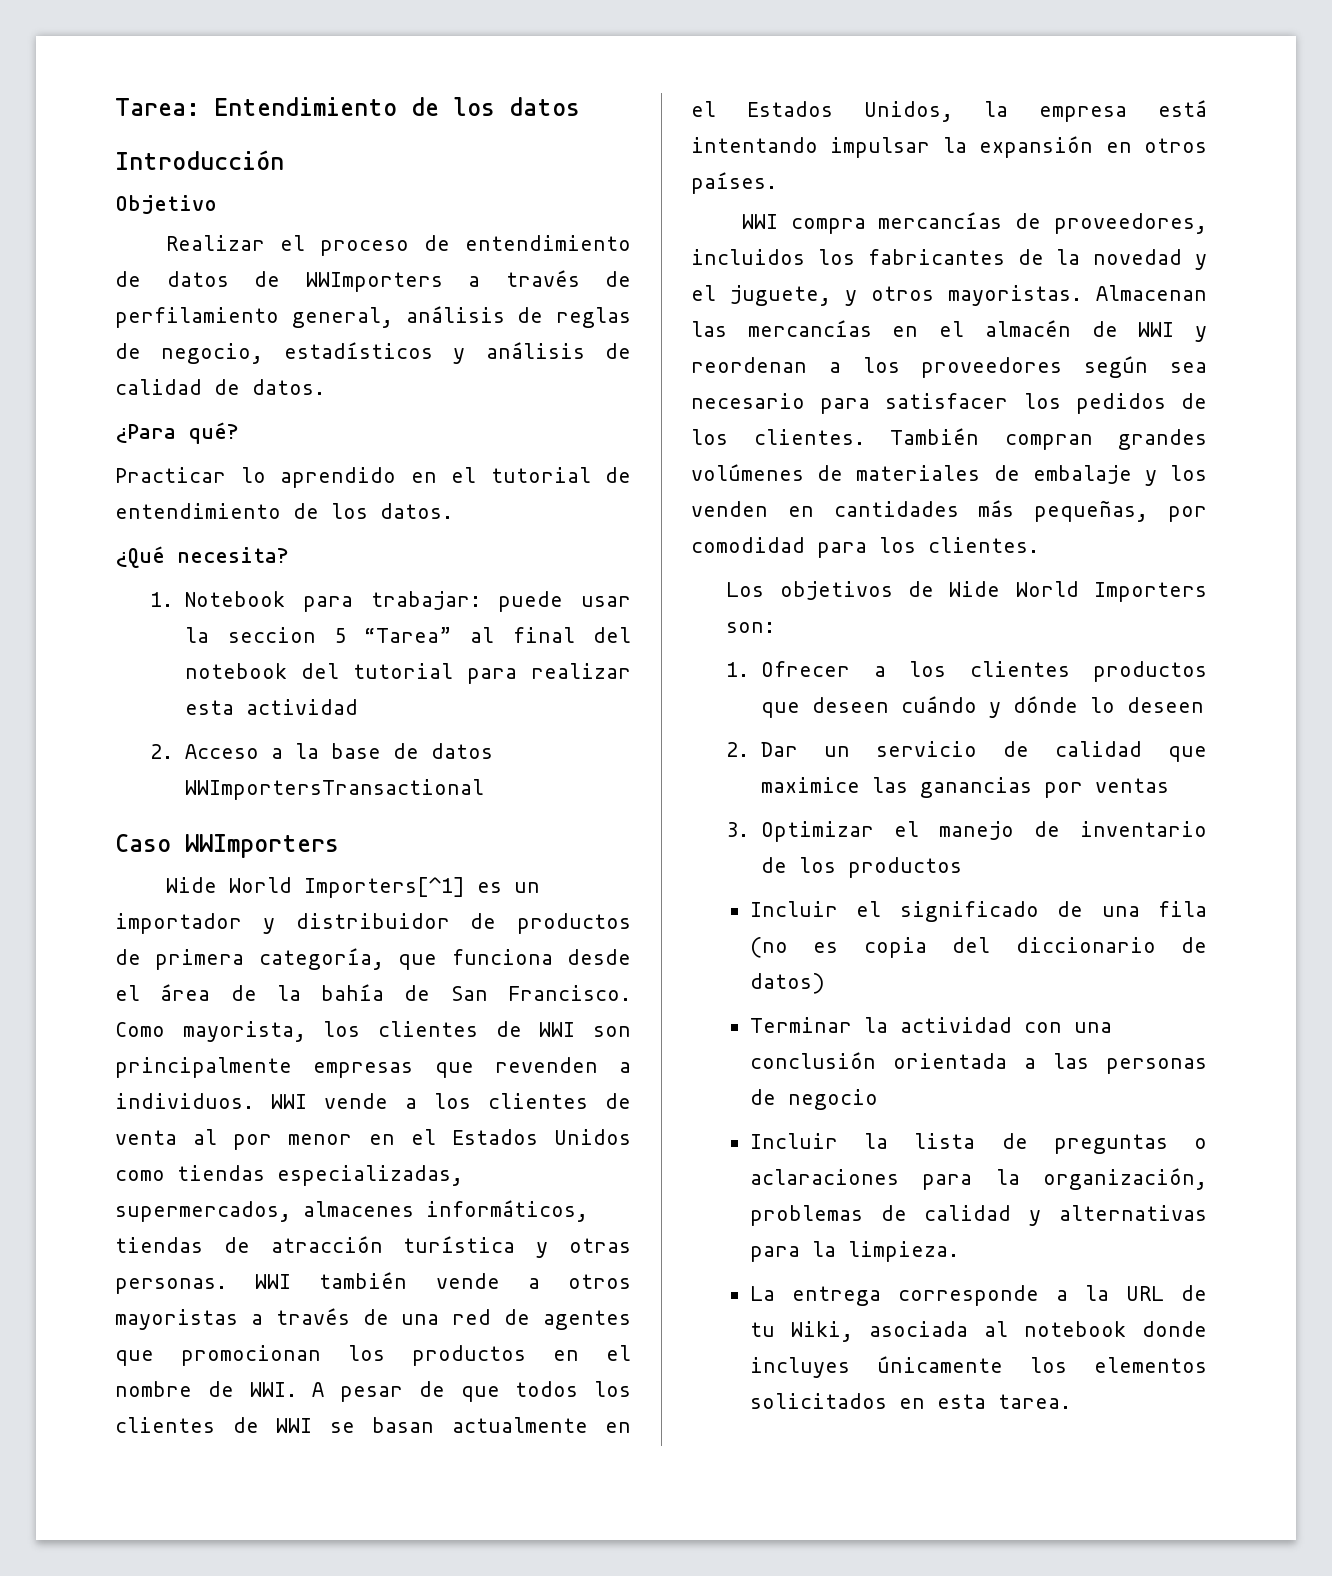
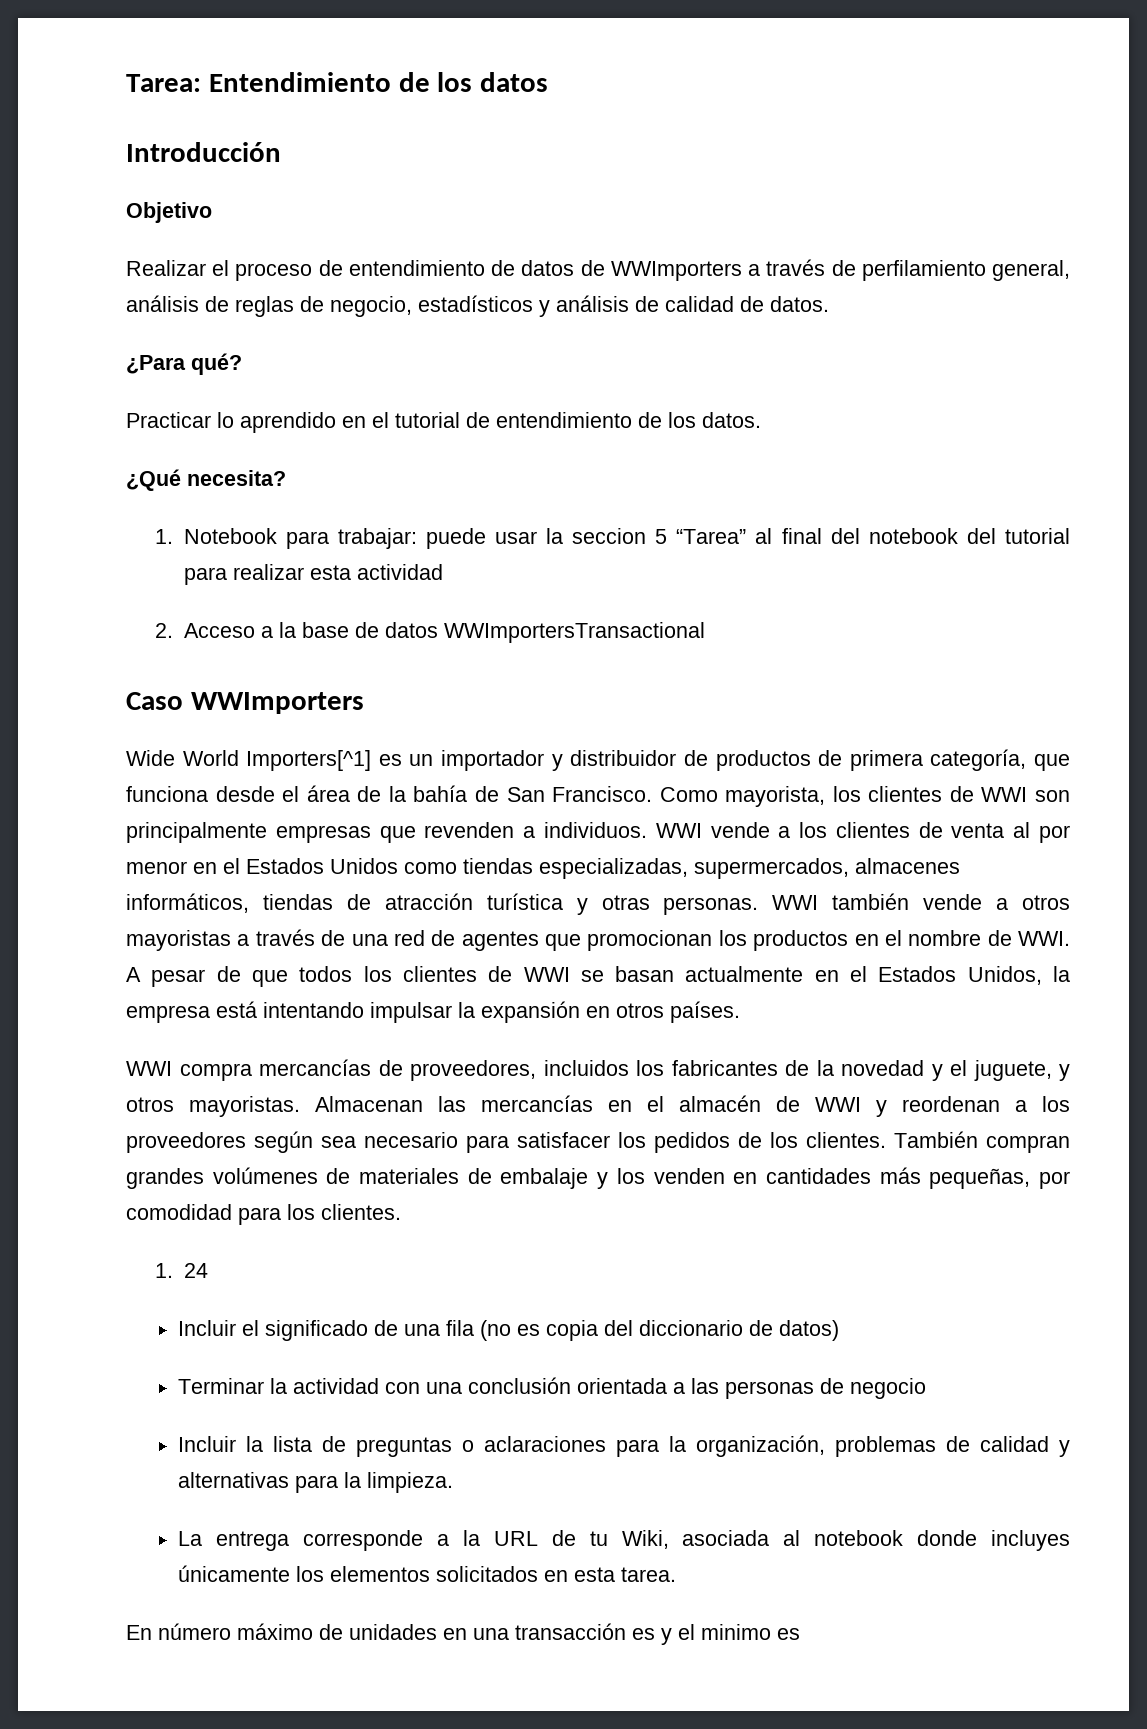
[726,581,1207,602] [726,622,776,633] [726,661,1207,682] [761,696,1205,718] [726,741,1207,762] [761,777,1170,798] [726,821,1207,842] [761,857,963,878] Los objetivos de Wide World Importers son: // 1. Ofrecer a los clientes productos que deseen cuándo y dónde lo deseen // 2. Dar un servicio de calidad que maximice las ganancias por ventas // 3. Optimizar el manejo de inventario de los productos -> [154,1263,208,1278] 1. 24
(1071, 1401) none -> [126,1623,800,1645] // En número máximo de unidades en una transacción es y el minimo es

